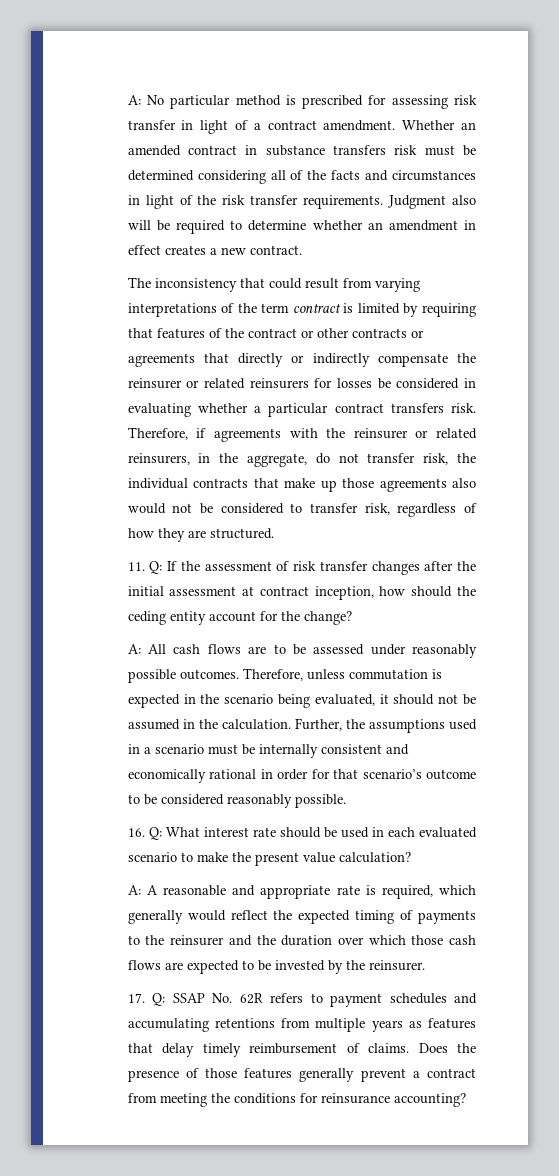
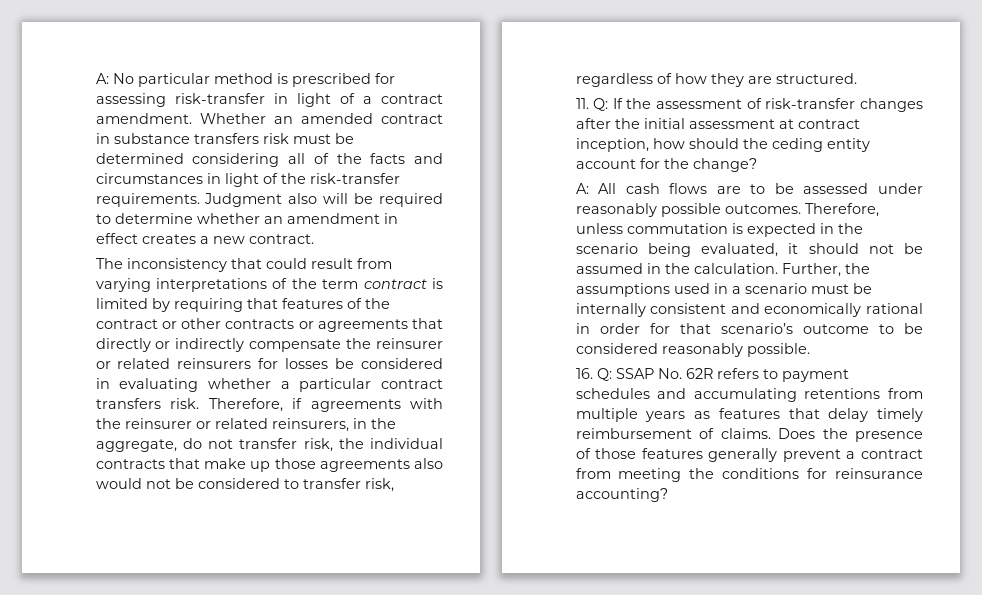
[454,95,477,105] [127,120,176,130] risk transfer -> [174,93,265,104] risk-transfer
[222,195,299,205] risk transfer -> [309,173,400,184] risk-transfer
[293,561,368,571] risk transfer -> [765,98,856,109] risk-transfer
[165,827,477,838] [127,852,411,866] [127,885,476,899] [127,910,477,924] [127,935,476,946] [127,960,425,974] [127,993,166,1006] What interest rate should be used in each evaluated scenario to make the present value calculation? // A: A reasonable and appropriate rate is required, which generally would reflect the expected timing of payments to the reinsurer and the duration over which those cash flows are expected to be invested by the reinsurer. // 17. Q: -> (612, 374) none

